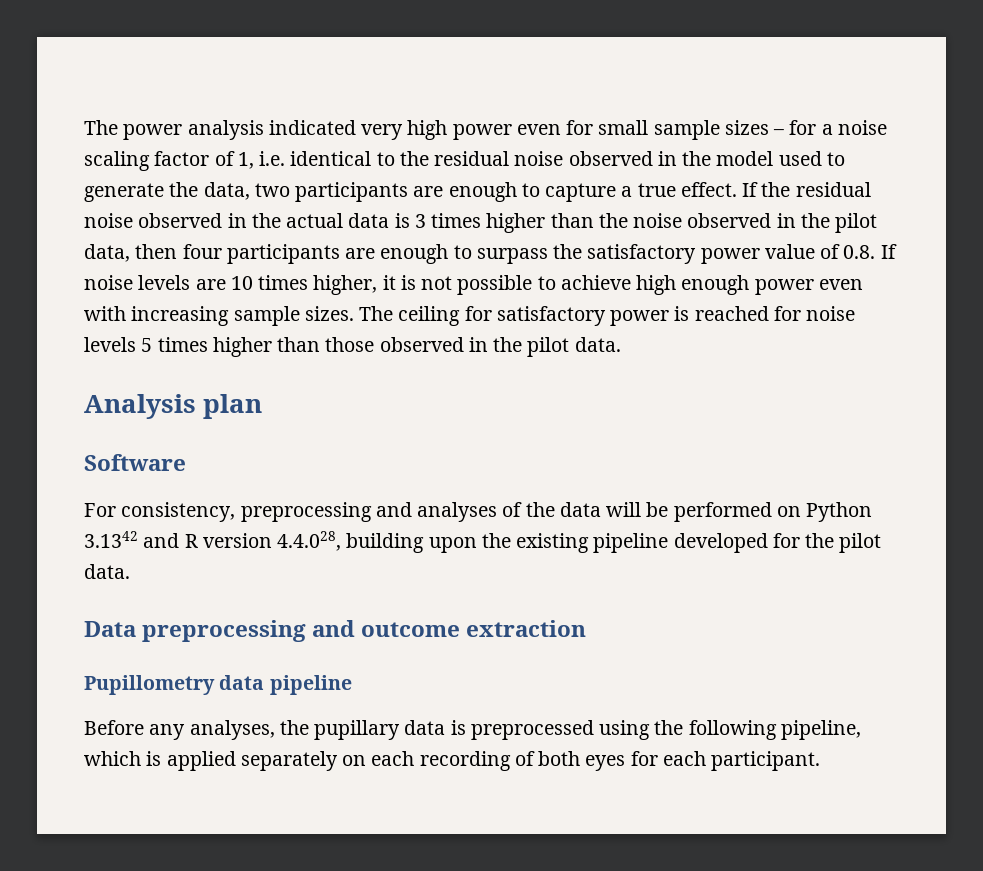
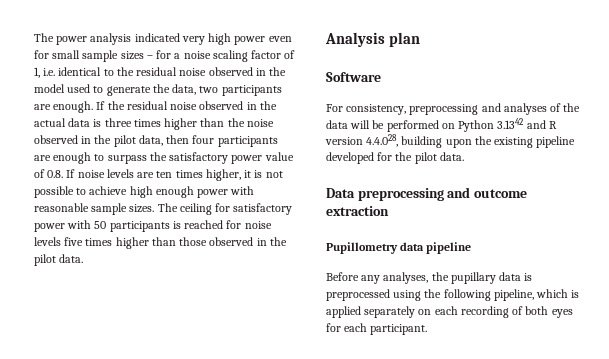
[448,182,737,202] enough to capture a true effect. -> [53,101,94,113] enough.
[414,214,426,228] 3 -> [104,118,132,127] three
[230,276,253,290] 10 -> [156,171,173,178] ten
[818,279,863,290] [84,306,230,326] even with increasing -> [230,186,255,195] [34,203,89,212] with reasonable
(670, 318) none -> [67,220,170,232] with 50 participants
[141,338,153,352] 5 -> [64,237,84,246] five

